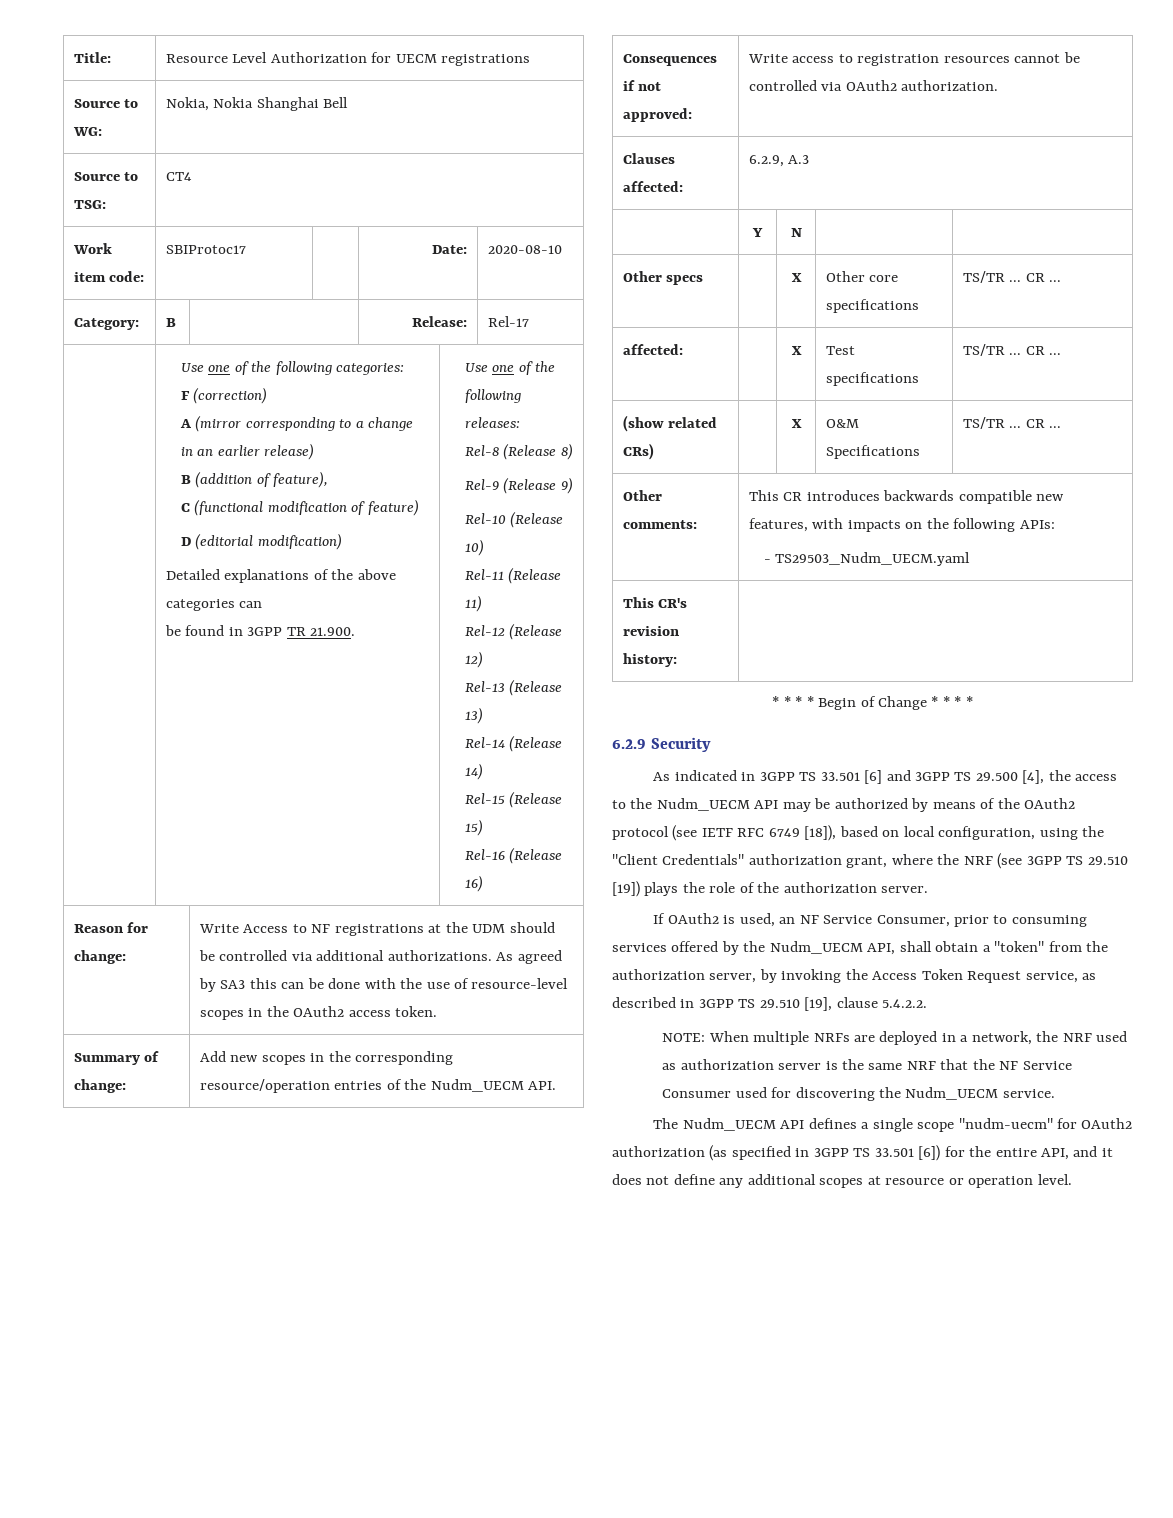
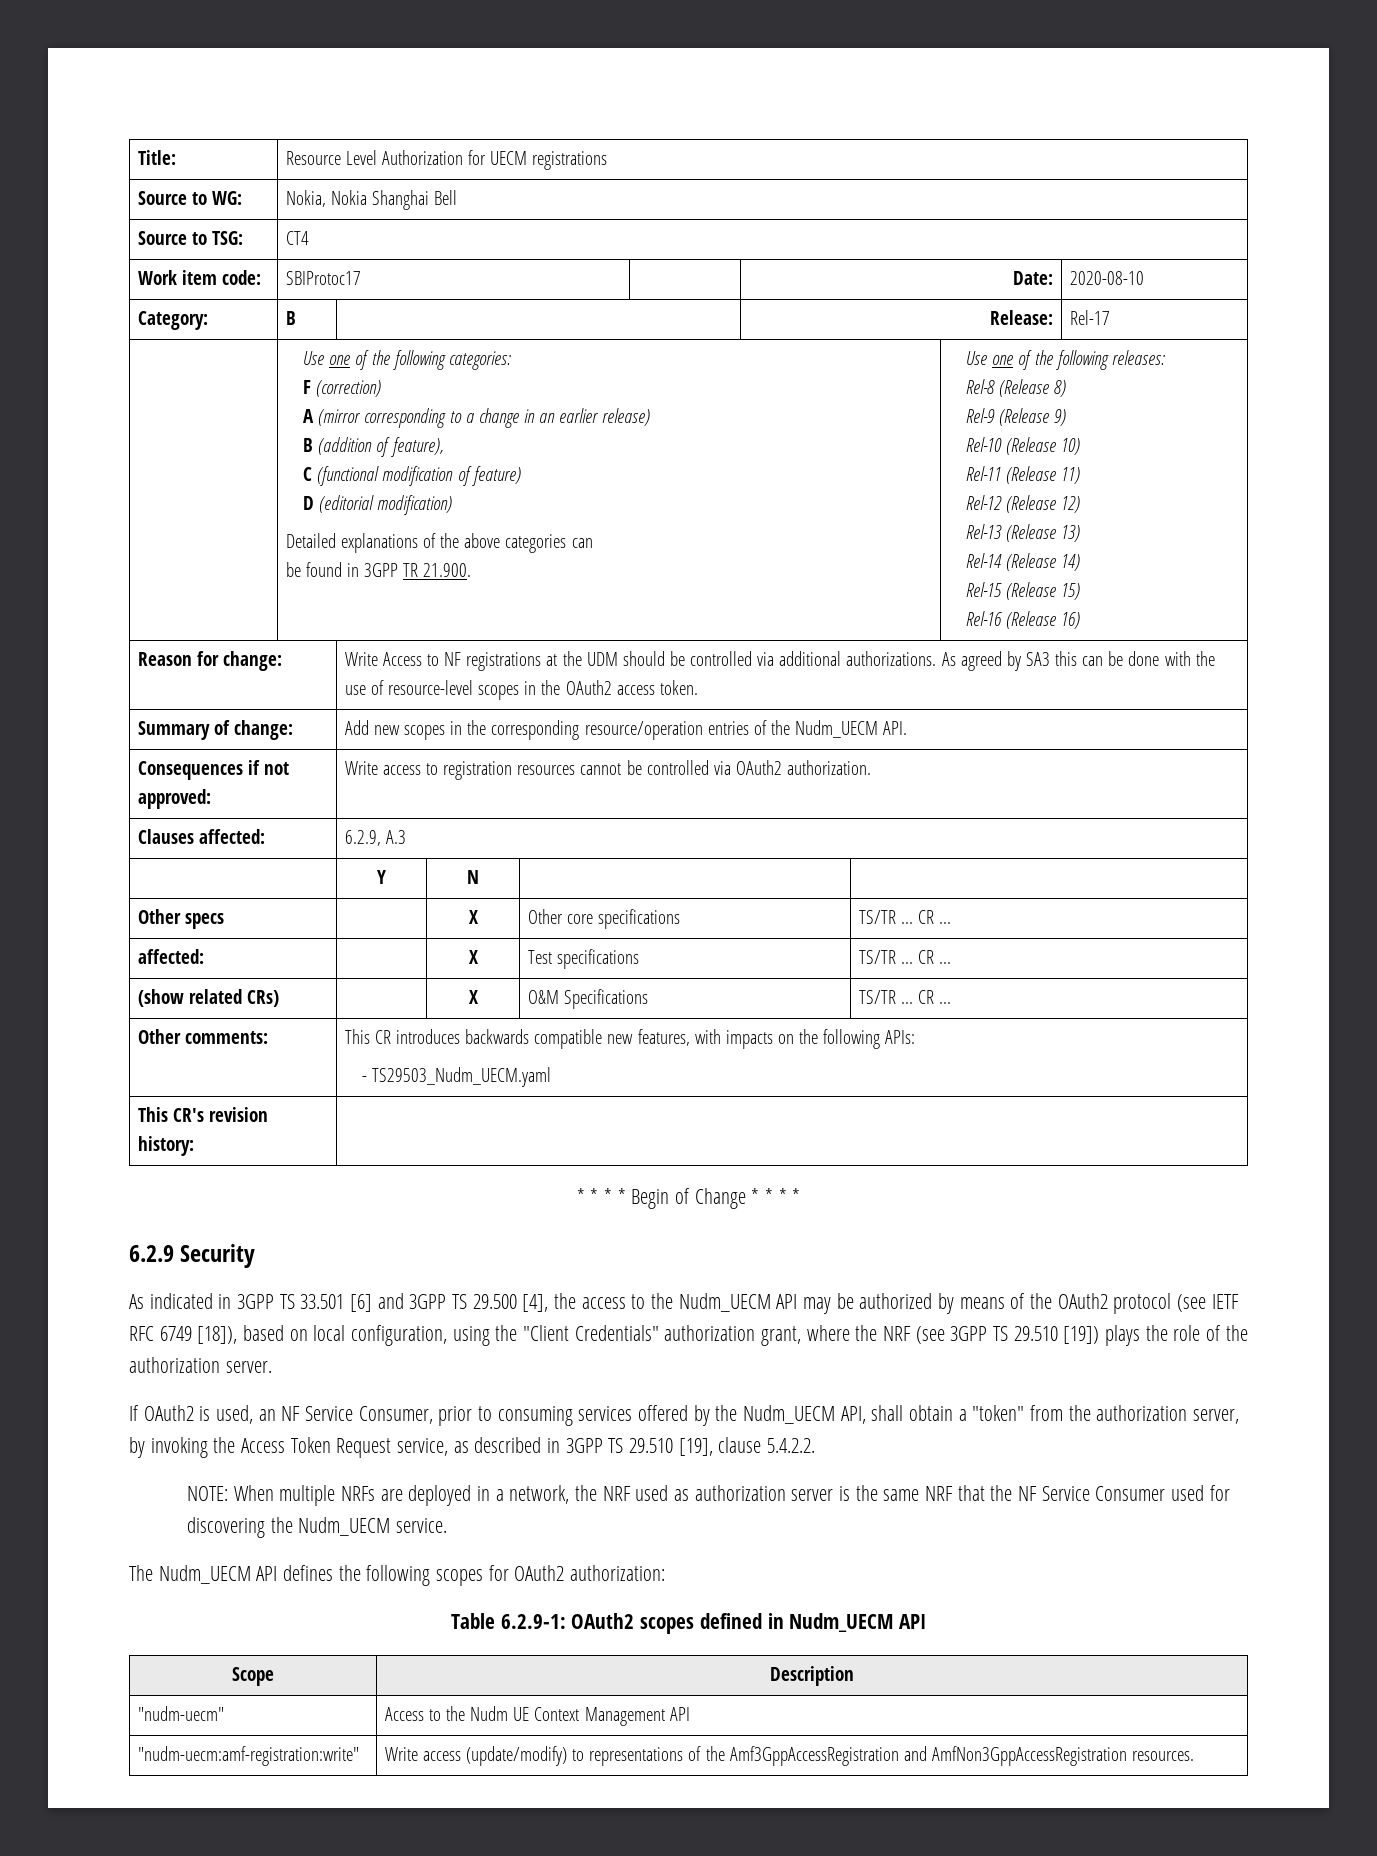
[861,1118,1133,1132] [612,1145,1113,1161] [612,1174,1072,1188] a single scope "nudm-uecm" for OAuth2 authorization (as specified in 3GPP TS 33.501 [6]) for the entire API, and it does not define any additional scopes at resource or operation level. -> [338,1565,666,1586] [451,1613,926,1634] [232,1667,274,1686] [770,1666,854,1686] [137,1706,224,1721] [384,1706,690,1726] [137,1746,359,1766] [384,1746,1195,1766] the following scopes for OAuth2 authorization: // Table 6.2.9-1: OAuth2 scopes defined in Nudm_UECM API // Scope | Description // "nudm-uecm" | Access to the Nudm UE Context Management API // "nudm-uecm:amf-registration:write" | Write access (update/modify) to representations of the Amf3GppAccessRegistration and AmfNon3GppAccessRegistration resources.

